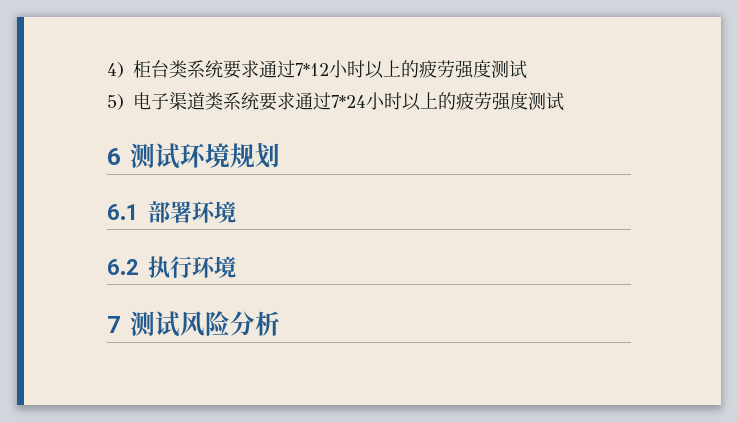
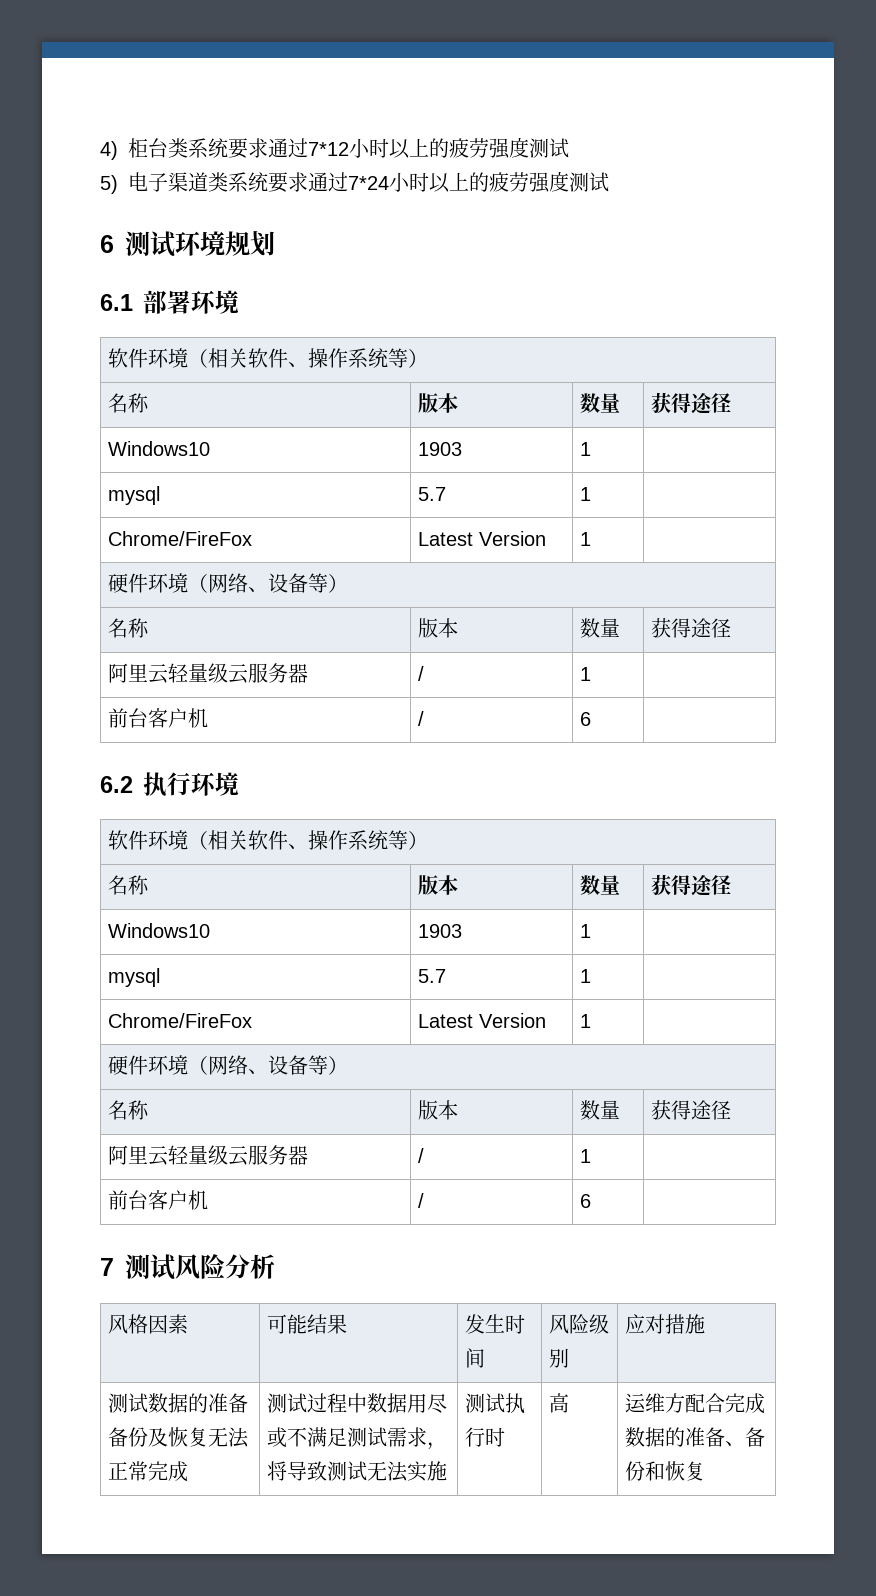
[107,256,236,278] [107,311,280,337] // 6.2执行环境 // 7测试风险分析 -> [108,348,429,368] [108,393,150,413] [418,393,459,413] [580,393,621,413] [651,392,732,414] [108,441,211,456] [418,442,463,456] [580,442,592,456] [108,486,161,505] [418,487,447,501] [580,487,592,501] [108,531,253,546] [418,531,547,546] [580,532,592,546] [108,573,349,593] [108,618,150,638] [418,618,459,638] [580,618,621,638] [651,618,732,638] [108,663,309,684] [418,666,425,681] [580,667,592,681] [108,708,209,728] [418,711,425,726] [580,712,592,726] [100,772,239,797] [108,830,429,850] [108,875,150,895] [418,875,459,895] [580,875,621,895] [651,874,732,896] [108,923,211,938] [418,924,463,938] [580,924,592,938] [108,968,161,987] [418,969,447,983] [580,969,592,983] [108,1013,253,1028] [418,1013,547,1028] [580,1014,592,1028] [108,1055,349,1075] [108,1100,150,1120] [418,1100,459,1120] [580,1100,621,1120] [651,1100,732,1120] [108,1145,309,1166] [418,1148,425,1163] [580,1149,592,1163] [108,1190,209,1210] [418,1193,425,1208] [580,1194,592,1208] [100,1254,276,1280] [108,1314,189,1334] [267,1314,348,1334] [465,1314,526,1334] [465,1348,486,1368] [549,1314,610,1334] [549,1348,570,1368] [625,1314,706,1334] [108,1393,249,1413] [108,1427,250,1448] [108,1461,189,1482] [267,1393,448,1414] [267,1427,448,1450] [267,1461,448,1482] [465,1393,526,1414] [465,1427,506,1447] [549,1393,570,1413] [625,1393,766,1414] [625,1427,766,1447] [625,1461,706,1481] // 软件环境（相关软件、操作系统等） // 名称 | 版本 | 数量 | 获得途径 // Windows10 | 1903 | 1 | // mysql | 5.7 | 1 | // Chrome/FireFox | Latest Version | 1 | // 硬件环境（网络、设备等） // 名称 | 版本 | 数量 | 获得途径 // 阿里云轻量级云服务器 | / | 1 | // 前台客户机 | / | 6 | // 6.2执行环境 // 软件环境（相关软件、操作系统等） // 名称 | 版本 | 数量 | 获得途径 // Windows10 | 1903 | 1 | // mysql | 5.7 | 1 | // Chrome/FireFox | Latest Version | 1 | // 硬件环境（网络、设备等） // 名称 | 版本 | 数量 | 获得途径 // 阿里云轻量级云服务器 | / | 1 | // 前台客户机 | / | 6 | // 7测试风险分析 // 风格因素 | 可能结果 | 发生时间 | 风险级别 | 应对措施 // 测试数据的准备备份及恢复无法正常完成 | 测试过程中数据用尽或不满足测试需求，将导致测试无法实施 | 测试执行时 | 高 | 运维方配合完成数据的准备、备份和恢复

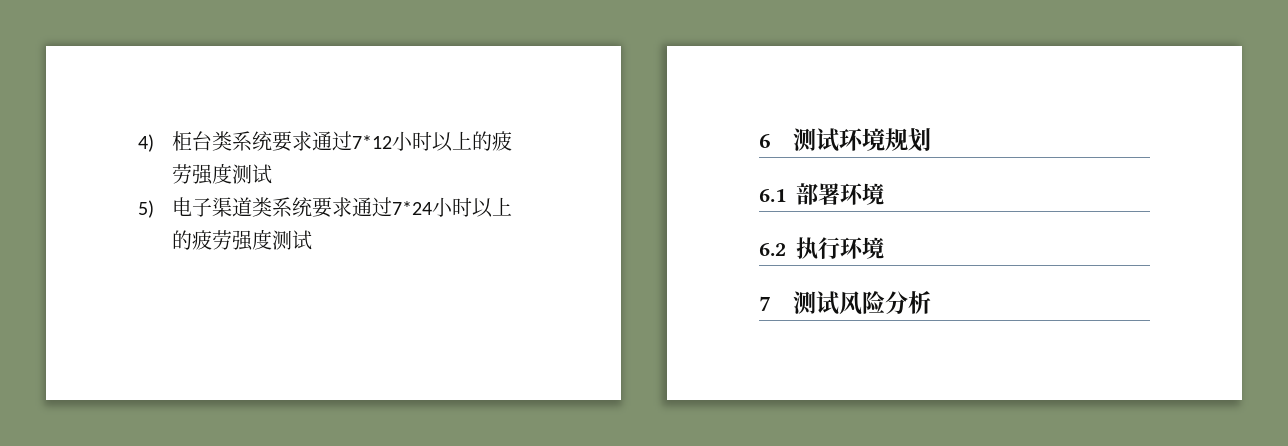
[108,348,429,368] [108,393,150,413] [418,393,459,413] [580,393,621,413] [651,392,732,414] [108,441,211,456] [418,442,463,456] [580,442,592,456] [108,486,161,505] [418,487,447,501] [580,487,592,501] [108,531,253,546] [418,531,547,546] [580,532,592,546] [108,573,349,593] [108,618,150,638] [418,618,459,638] [580,618,621,638] [651,618,732,638] [108,663,309,684] [418,666,425,681] [580,667,592,681] [108,708,209,728] [418,711,425,726] [580,712,592,726] [100,772,239,797] [108,830,429,850] [108,875,150,895] [418,875,459,895] [580,875,621,895] [651,874,732,896] [108,923,211,938] [418,924,463,938] [580,924,592,938] [108,968,161,987] [418,969,447,983] [580,969,592,983] [108,1013,253,1028] [418,1013,547,1028] [580,1014,592,1028] [108,1055,349,1075] [108,1100,150,1120] [418,1100,459,1120] [580,1100,621,1120] [651,1100,732,1120] [108,1145,309,1166] [418,1148,425,1163] [580,1149,592,1163] [108,1190,209,1210] [418,1193,425,1208] [580,1194,592,1208] [100,1254,276,1280] [108,1314,189,1334] [267,1314,348,1334] [465,1314,526,1334] [465,1348,486,1368] [549,1314,610,1334] [549,1348,570,1368] [625,1314,706,1334] [108,1393,249,1413] [108,1427,250,1448] [108,1461,189,1482] [267,1393,448,1414] [267,1427,448,1450] [267,1461,448,1482] [465,1393,526,1414] [465,1427,506,1447] [549,1393,570,1413] [625,1393,766,1414] [625,1427,766,1447] [625,1461,706,1481] // 软件环境（相关软件、操作系统等） // 名称 | 版本 | 数量 | 获得途径 // Windows10 | 1903 | 1 | // mysql | 5.7 | 1 | // Chrome/FireFox | Latest Version | 1 | // 硬件环境（网络、设备等） // 名称 | 版本 | 数量 | 获得途径 // 阿里云轻量级云服务器 | / | 1 | // 前台客户机 | / | 6 | // 6.2执行环境 // 软件环境（相关软件、操作系统等） // 名称 | 版本 | 数量 | 获得途径 // Windows10 | 1903 | 1 | // mysql | 5.7 | 1 | // Chrome/FireFox | Latest Version | 1 | // 硬件环境（网络、设备等） // 名称 | 版本 | 数量 | 获得途径 // 阿里云轻量级云服务器 | / | 1 | // 前台客户机 | / | 6 | // 7测试风险分析 // 风格因素 | 可能结果 | 发生时间 | 风险级别 | 应对措施 // 测试数据的准备备份及恢复无法正常完成 | 测试过程中数据用尽或不满足测试需求，将导致测试无法实施 | 测试执行时 | 高 | 运维方配合完成数据的准备、备份和恢复 -> [759,237,884,259] [759,291,931,315] // 6.2执行环境 // 7测试风险分析

